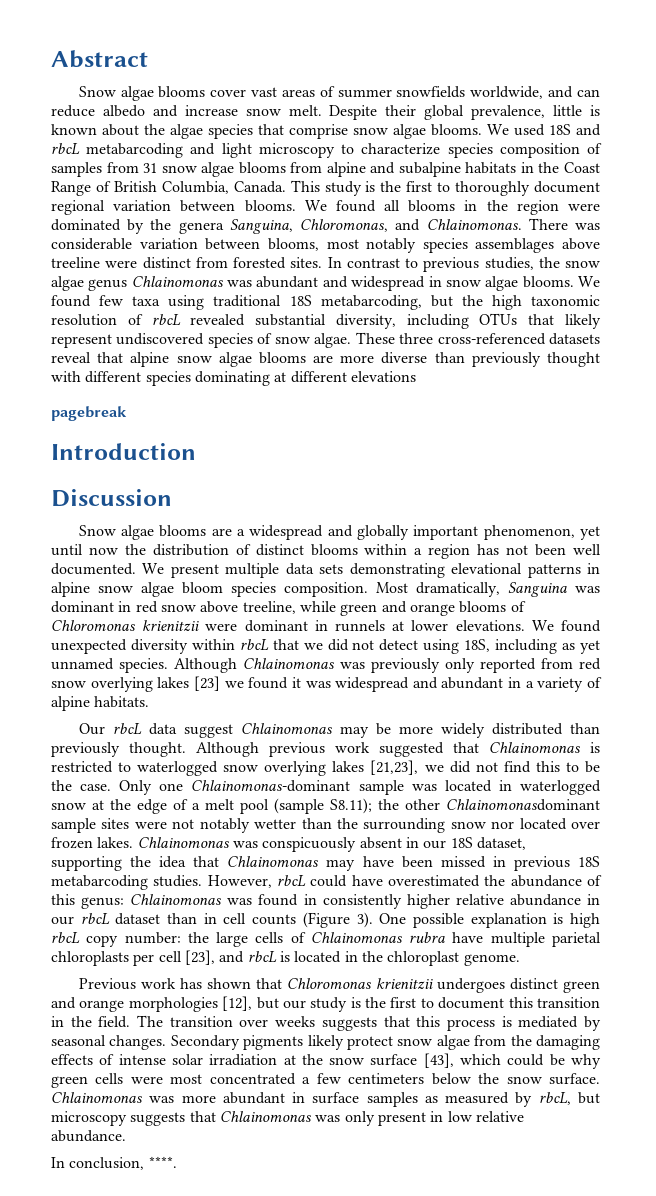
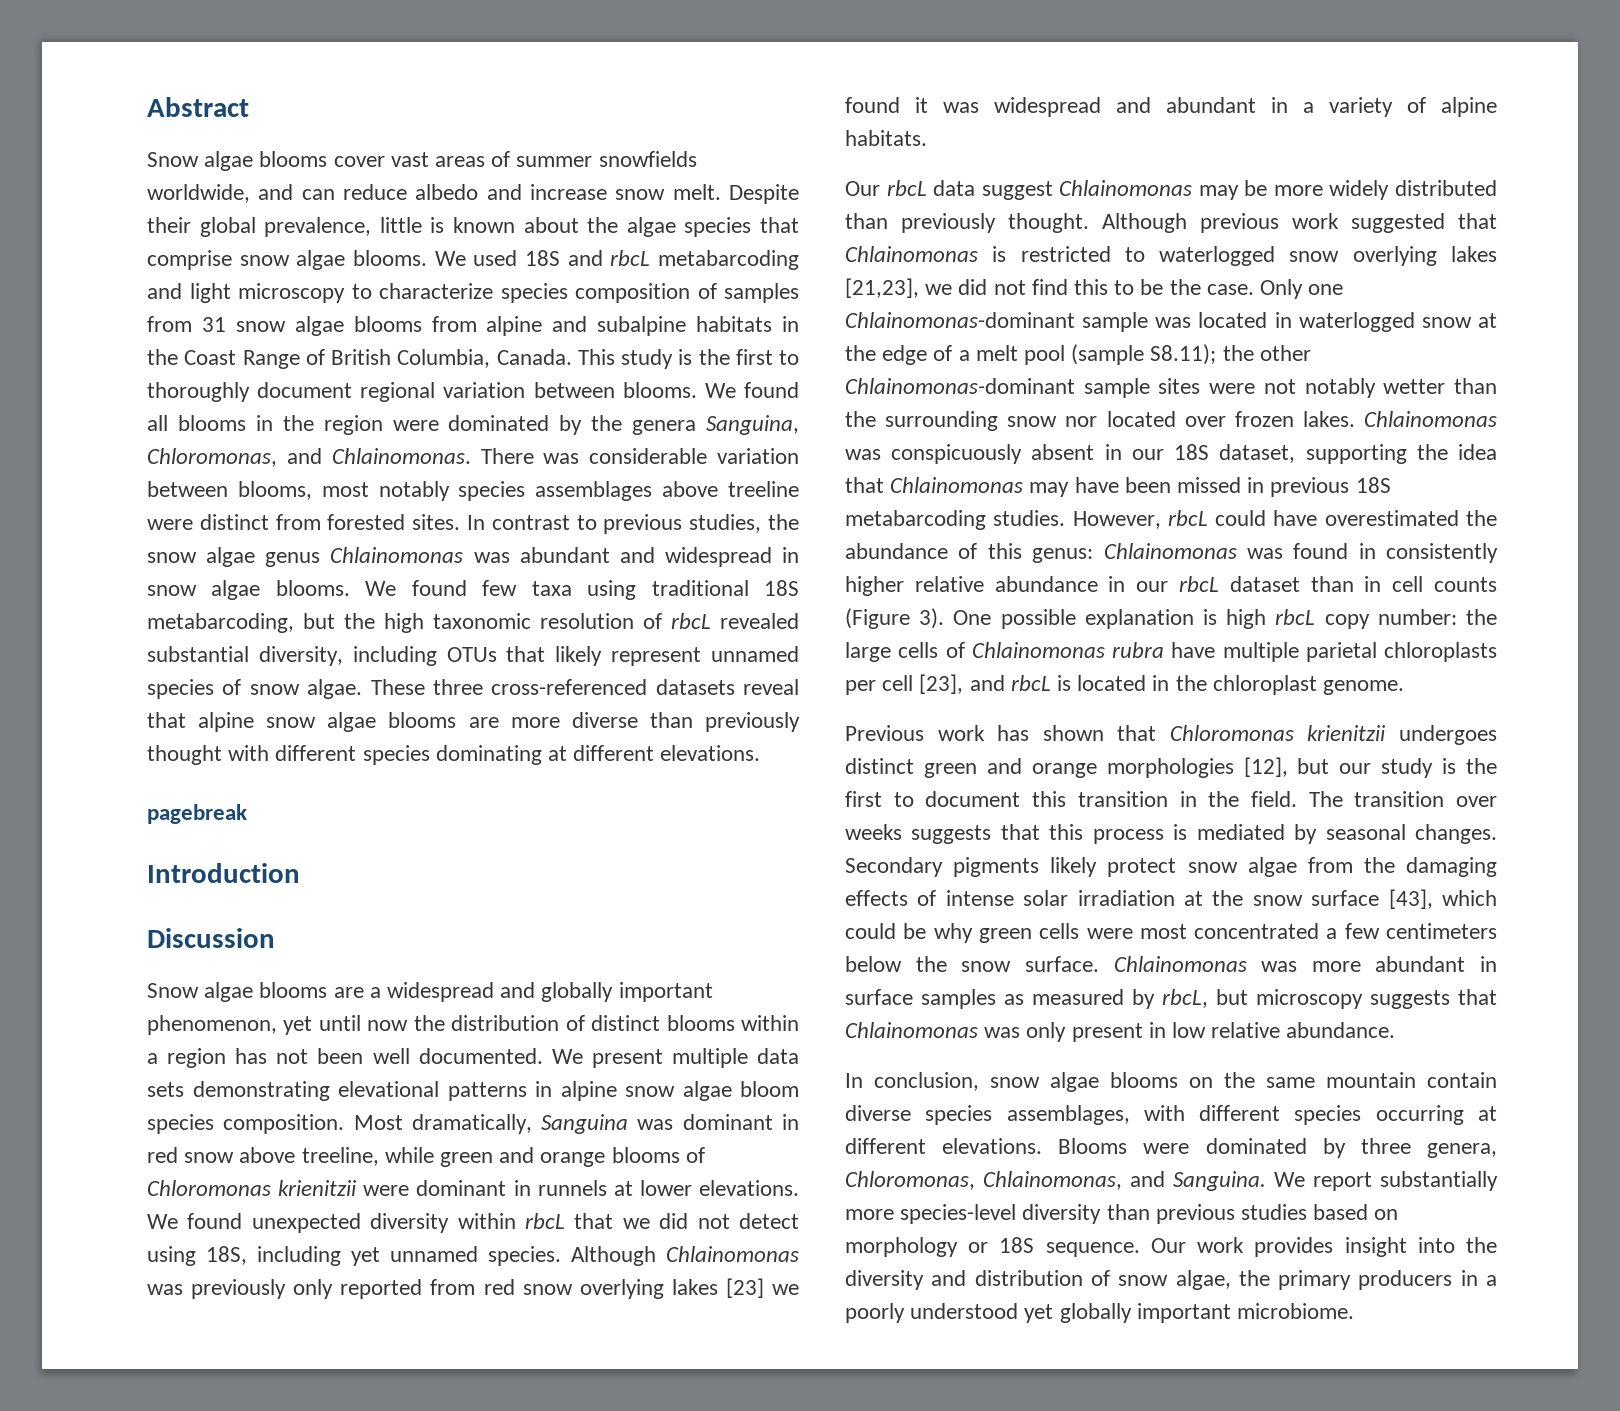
[116,333,205,345] undiscovered -> [711,646,799,662] unnamed
[350,371,416,382] elevations -> [660,745,761,761] elevations.
[562,643,576,650] as -> (341, 1256) none
[446,799,600,811] Chlainomonasdominant -> [845,378,1075,394] Chlainomonas-dominant
[148,1156,177,1168] ****. -> [990,1072,1497,1092] [845,1105,1497,1125] [845,1138,1497,1158] [845,1171,1498,1191] [845,1204,1399,1224] [845,1237,1497,1257] [845,1270,1497,1290] [845,1303,1355,1323] snow algae blooms on the same mountain contain diverse species assemblages, with different species occurring at different elevations. Blooms were dominated by three genera, Chloromonas, Chlainomonas, and Sanguina. We report substantially more species-level diversity than previous studies based on morphology or 18S sequence. Our work provides insight into the diversity and distribution of snow algae, the primary producers in a poorly understood yet globally important microbiome.

